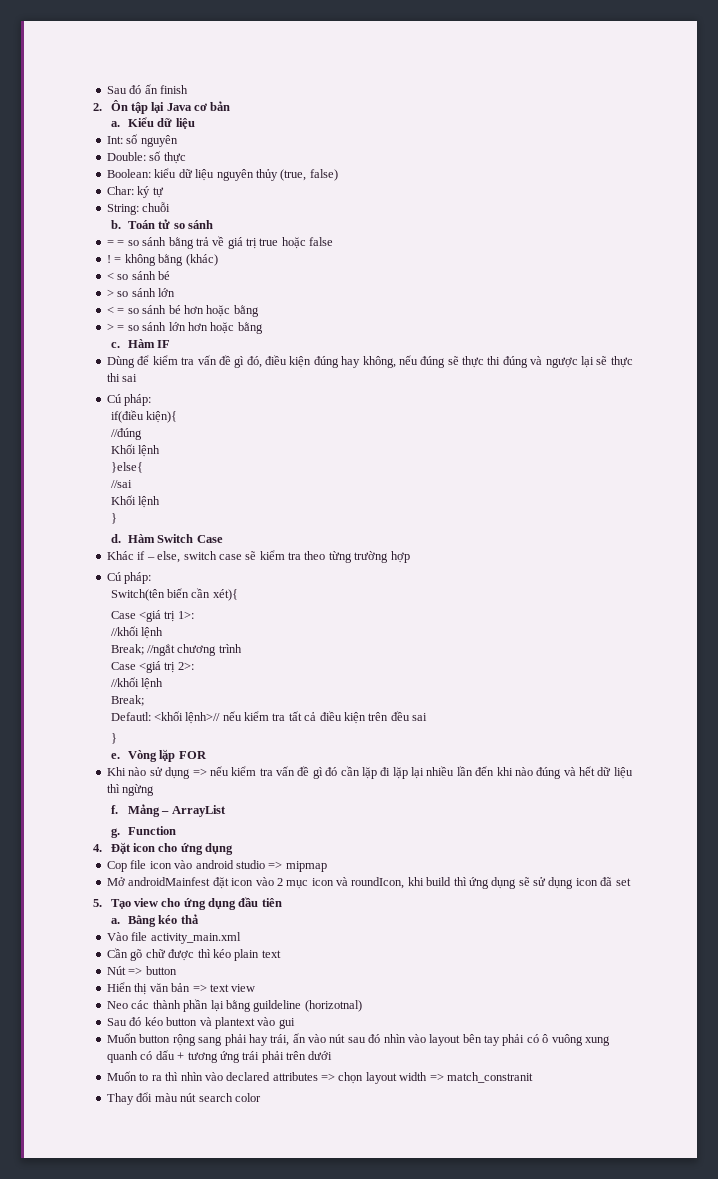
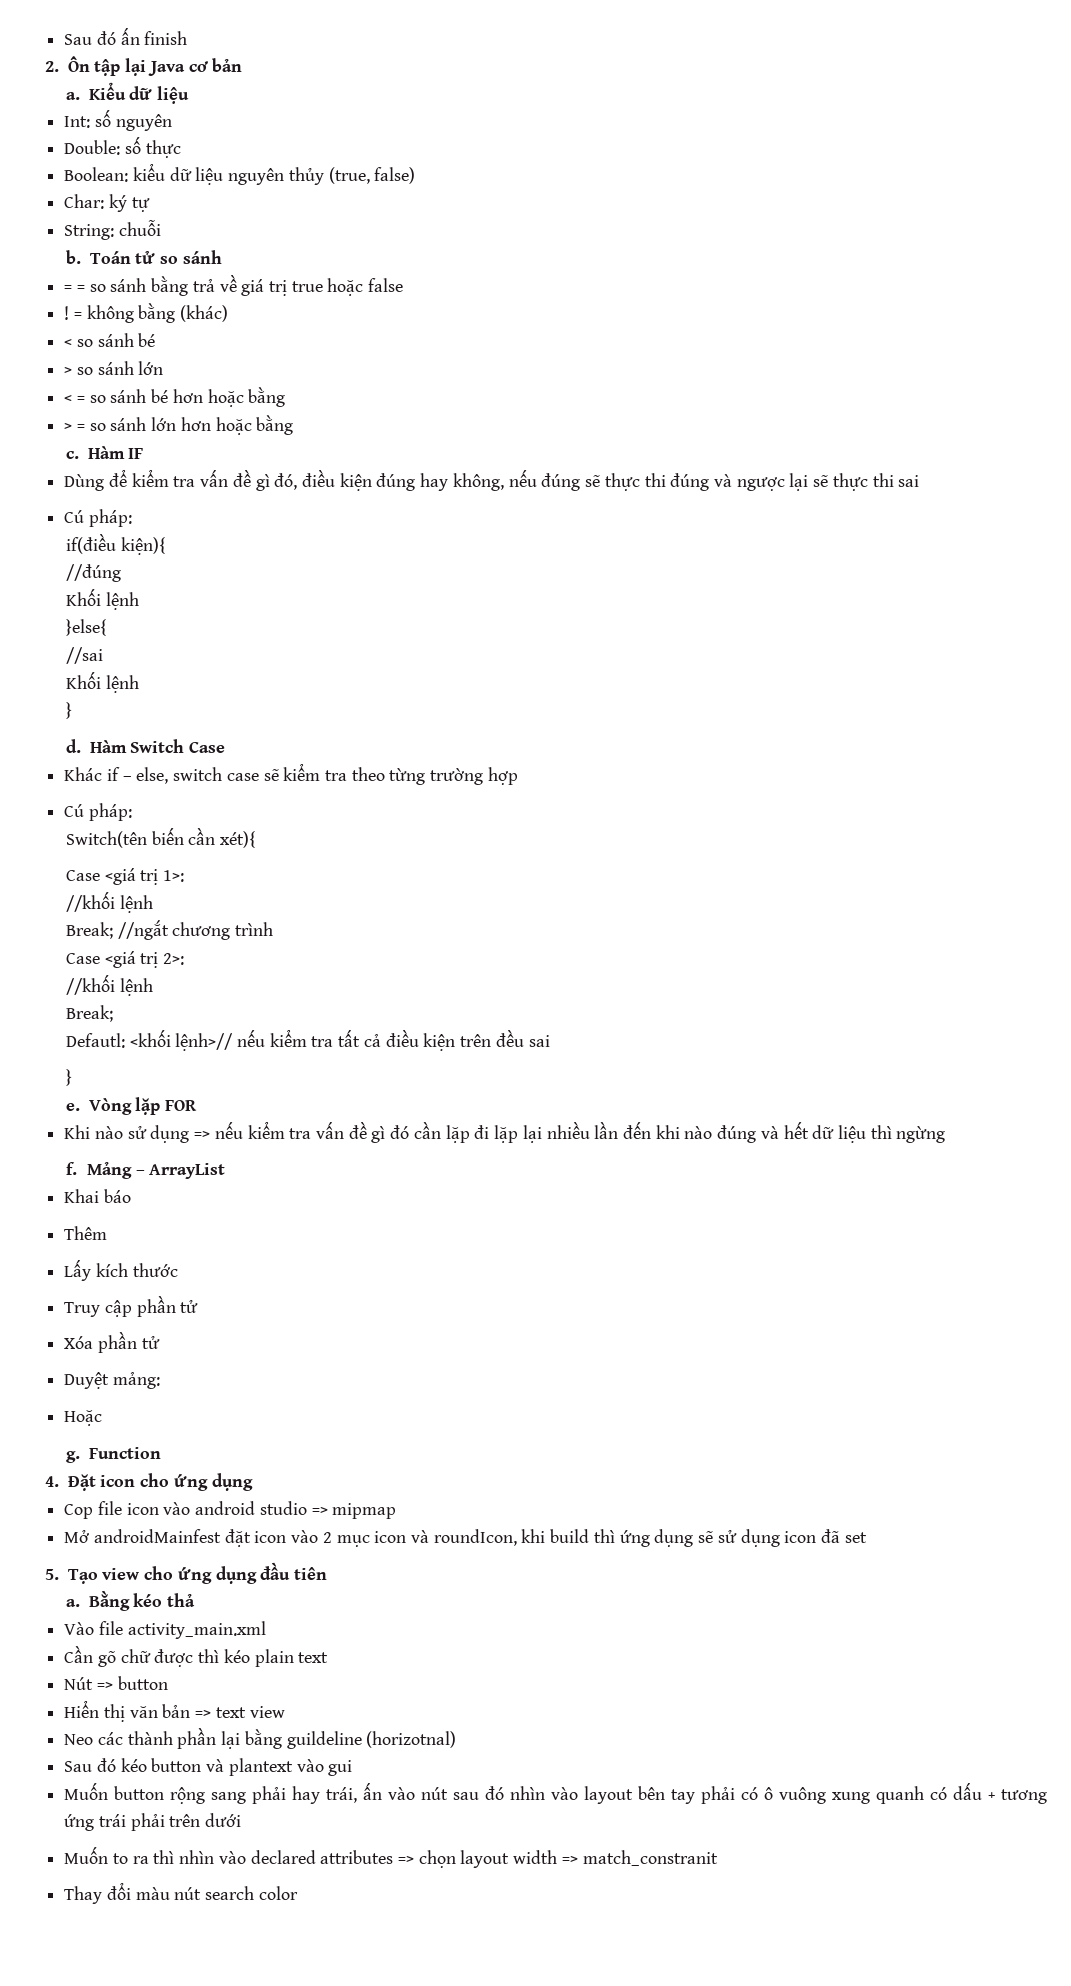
(226, 811) none -> [64,1189,131,1203] [64,1226,108,1240] [64,1259,178,1281] [64,1295,199,1317] [64,1331,160,1353] [64,1372,160,1389] [64,1410,103,1426] // Khai báo // Thêm // Lấy kích thước // Truy cập phần tử // Xóa phần tử // Duyệt mảng: // Hoặc

